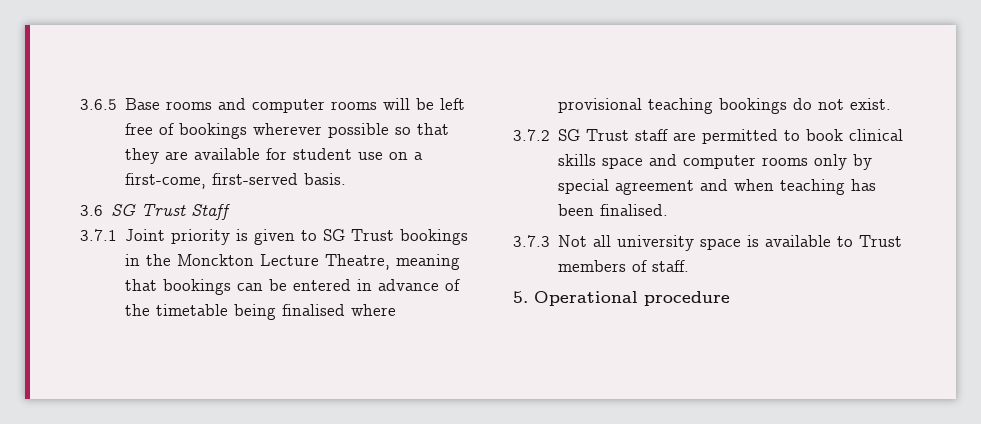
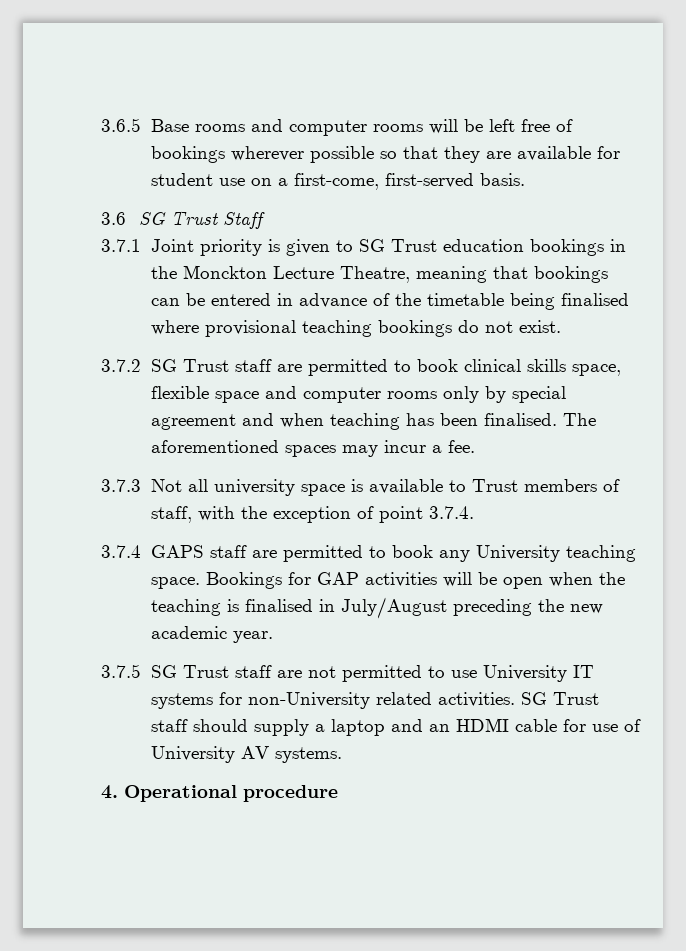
(395, 235) none -> [442,239,524,252] education
(597, 160) none -> [571,364,621,376] [150,386,209,399] space, flexible
(669, 210) none -> [562,413,596,426] [150,440,475,457] The aforementioned spaces may incur a fee.
[652,260,690,272] [513,291,528,303] staff. // 5. -> [150,506,474,523] [101,545,636,562] [150,572,625,589] [150,597,603,619] [150,626,273,643] [101,664,594,682] [150,692,599,709] [150,718,641,736] [150,746,342,763] [101,785,118,799] staff, with the exception of point 3.7.4. // 3.7.4 GAPS staff are permitted to book any University teaching space. Bookings for GAP activities will be open when the teaching is finalised in July/August preceding the new academic year. // 3.7.5 SG Trust staff are not permitted to use University IT systems for non-University related activities. SG Trust staff should supply a laptop and an HDMI cable for use of University AV systems. // 4.

